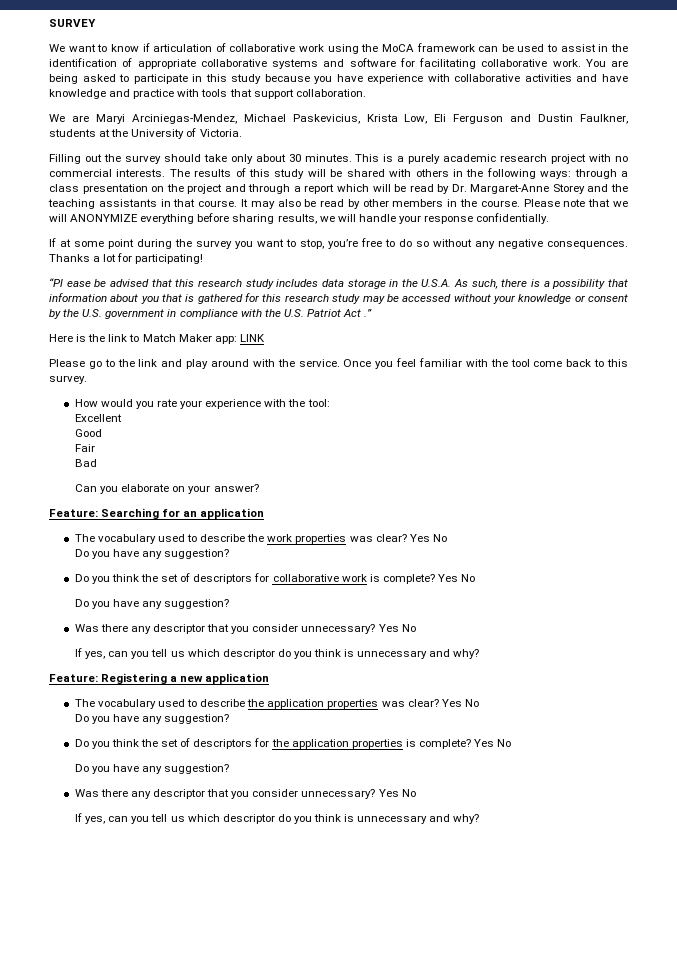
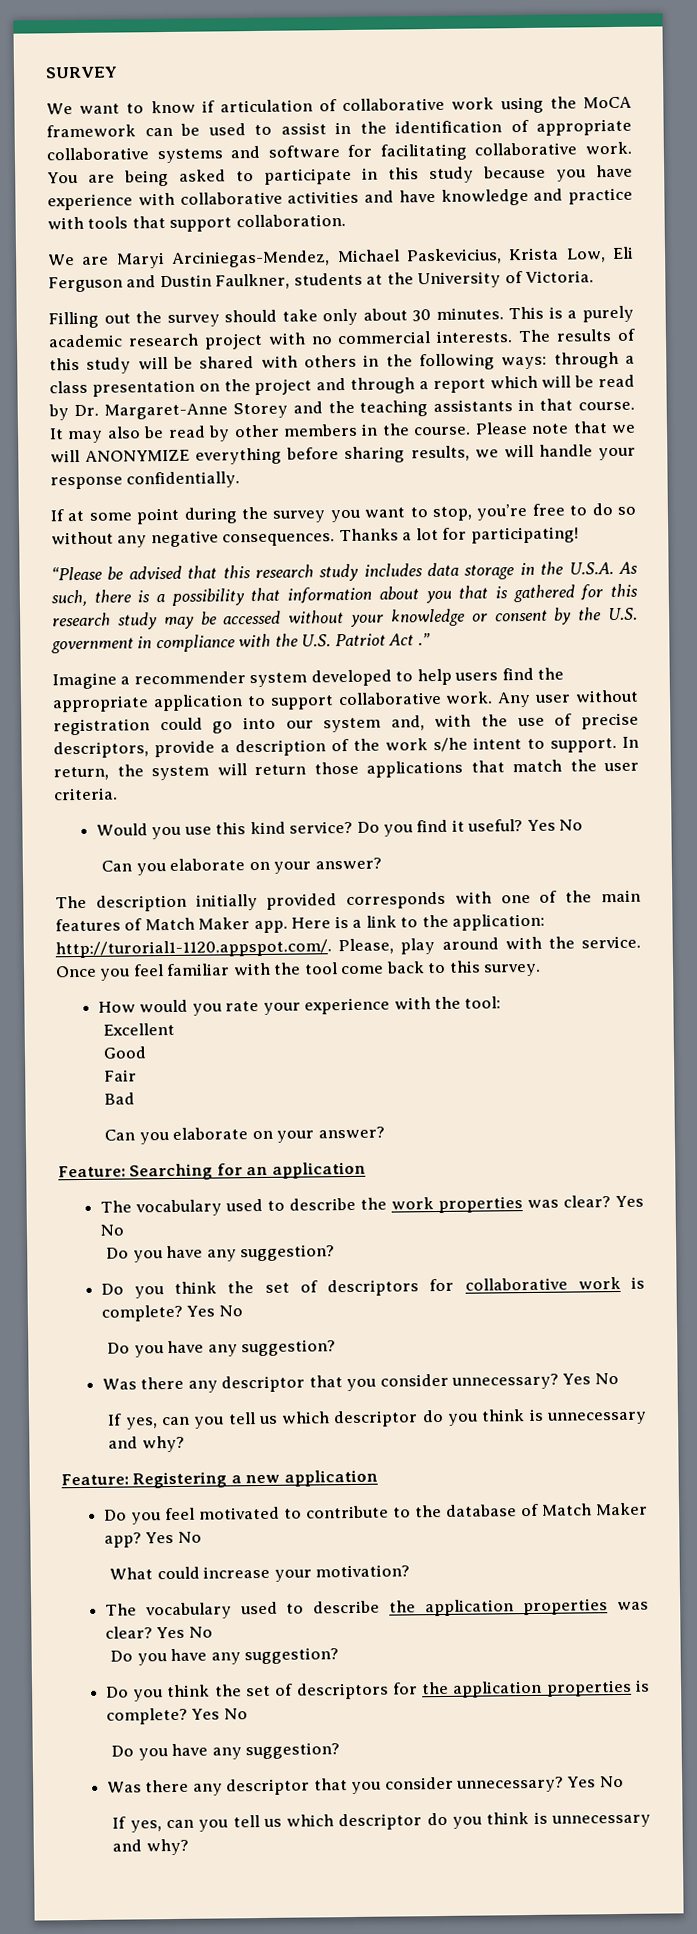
[49,278,91,287] “Pl ease -> [51,566,103,581] “Please
(373, 313) none -> [52,667,565,690] [52,689,639,713] [53,712,639,736] [53,736,639,759] [53,759,639,781] [53,787,118,801] [95,819,584,840] [101,857,382,876] [55,889,641,912] [55,917,288,934] Imagine a recommender system developed to help users find the appropriate application to support collaborative work. Any user without registration could go into our system and, with the use of precise descriptors, provide a description of the work s/he intent to support. In return, the system will return those applications that match the user criteria. // Would you use this kind service? Do you find it useful? Yes No // Can you elaborate on your answer? // The description initially provided corresponds with one of the main features of Match Maker app.
[88,334,106,342] the -> [352,919,363,928] a
[142,334,265,344] [49,359,183,369] Match Maker app: LINK // Please go to the link and -> [421,913,546,931] [55,938,395,959] the application: http://turorial1-1120.appspot.com/. Please,
(270, 678) none -> [103,1502,649,1525] [103,1531,202,1548] [109,1564,411,1582] // Do you feel motivated to contribute to the database of Match Maker app? Yes No // What could increase your motivation?

